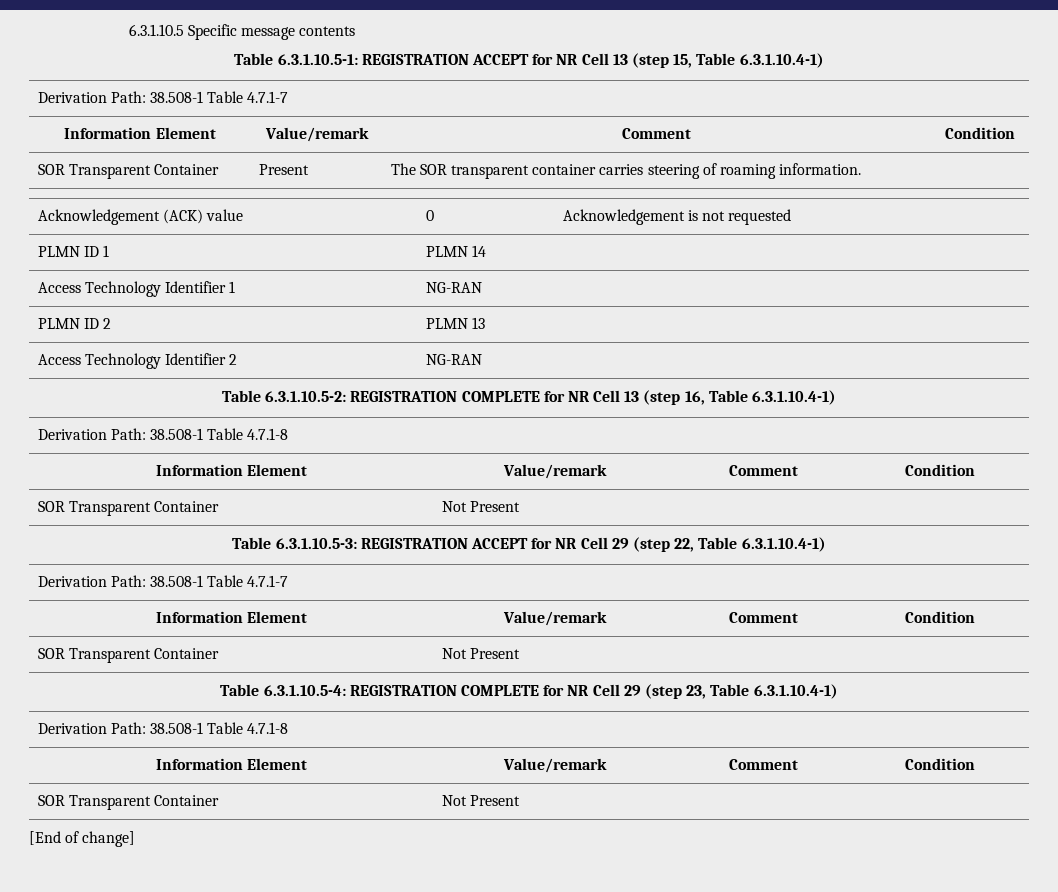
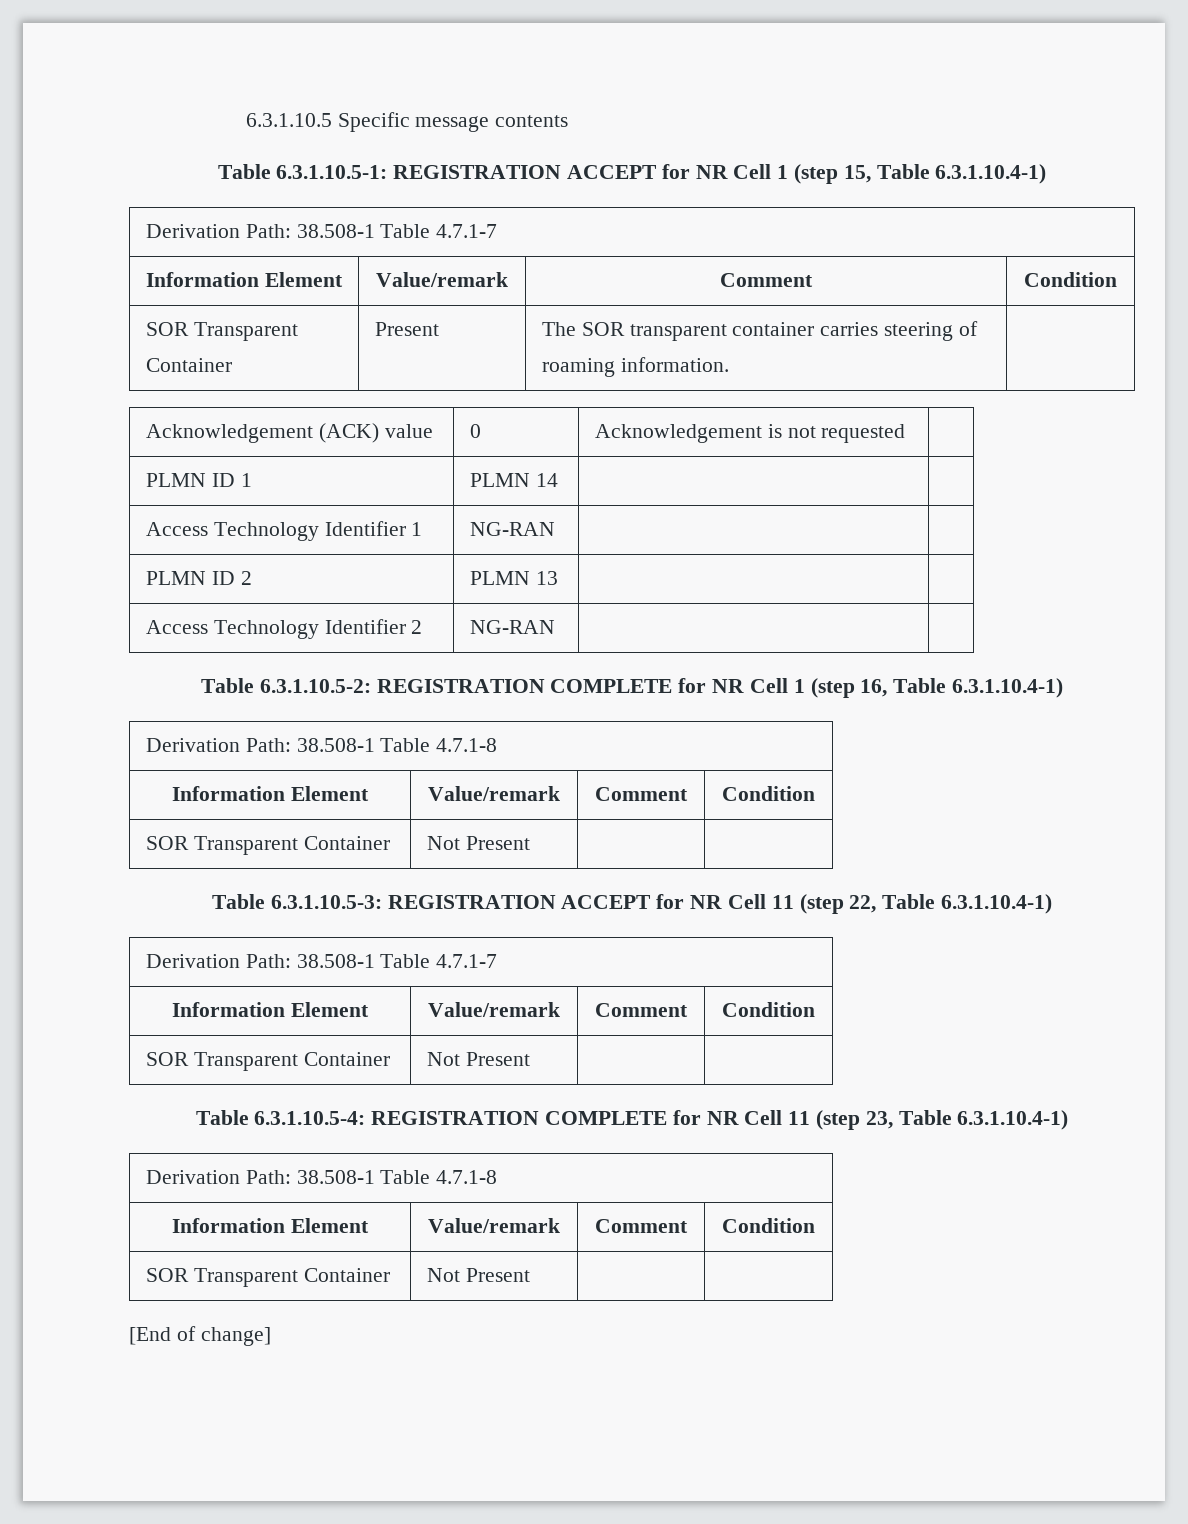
[612,54,628,65] 13 -> [777,165,789,179] 1
[624,391,640,402] 13 -> [793,679,805,693] 1
[611,538,629,549] 29 -> [771,895,794,909] 11
[623,685,641,696] 29 -> [788,1111,811,1125] 11

